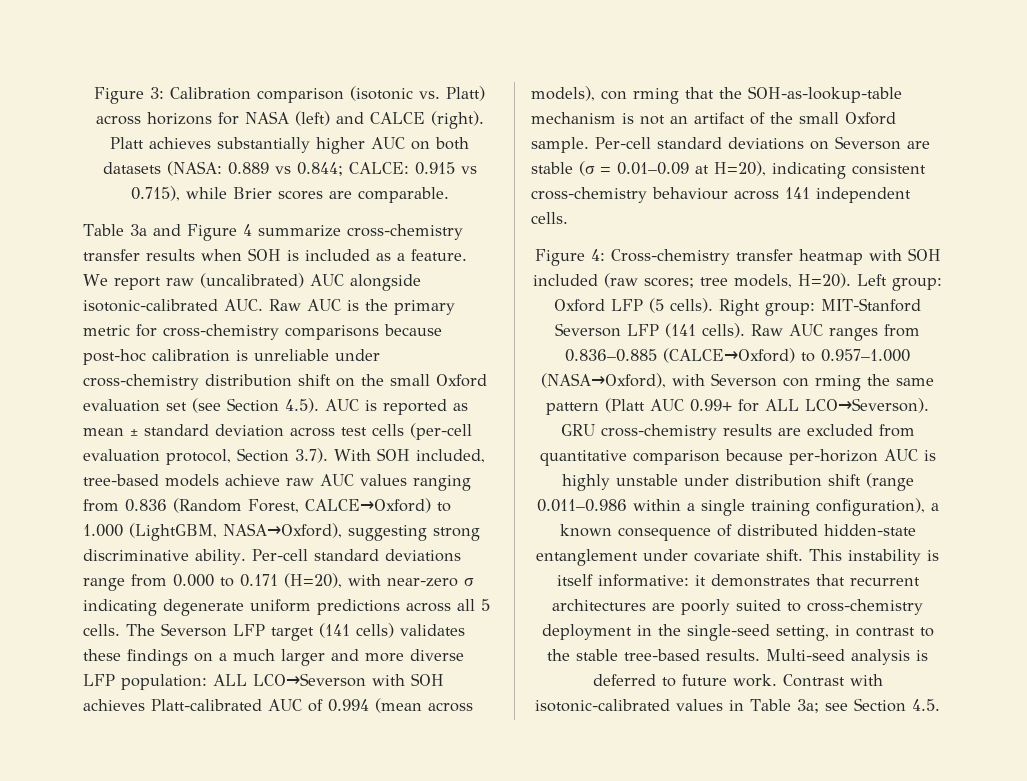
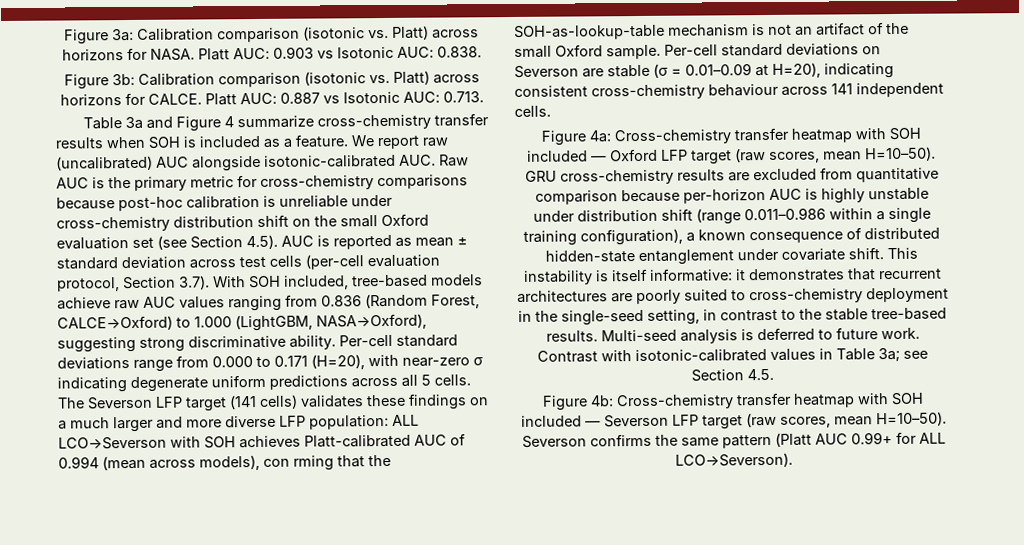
[94,86,485,104] [95,111,484,129] [110,137,469,154] [102,161,477,176] [130,186,449,203] Figure 3: Calibration comparison (isotonic vs. Platt) across horizons for NASA (left) and CALCE (right). Platt achieves substantially higher AUC on both datasets (NASA: 0.889 vs 0.844; CALCE: 0.915 vs 0.715), while Brier scores are comparable. -> [64,25,479,45] [61,46,482,61] [63,70,480,90] [59,91,484,106] Figure 3a: Calibration comparison (isotonic vs. Platt) across horizons for NASA. Platt AUC: 0.903 vs Isotonic AUC: 0.838. // Figure 3b: Calibration comparison (isotonic vs. Platt) across horizons for CALCE. Platt AUC: 0.887 vs Isotonic AUC: 0.713.
[590,248,941,265] [533,273,942,291] [554,298,921,316] [555,323,920,341] [565,348,910,363] [541,373,934,391] [546,398,929,415] 4: Cross-chemistry transfer heatmap with SOH included (raw scores; tree models, H=20). Left group: Oxford LFP (5 cells). Right group: MIT-Stanford Severson LFP (141 cells). Raw AUC ranges from 0.836–0.885 (CALCE→Oxford) to 0.957–1.000 (NASA→Oxford), with Severson con rming the same pattern (Platt AUC 0.99+ for ALL LCO→Severson). -> [588,127,921,145] [527,146,936,165] 4a: Cross-chemistry transfer heatmap with SOH included — Oxford LFP target (raw scores, mean H=10–50).
(940, 705) none -> [542,392,924,411] [520,411,947,430] [521,431,946,449] [674,452,793,468] // Figure 4b: Cross-chemistry transfer heatmap with SOH included — Severson LFP target (raw scores, mean H=10–50). Severson confirms the same pattern (Platt AUC 0.99+ for ALL LCO→Severson).

